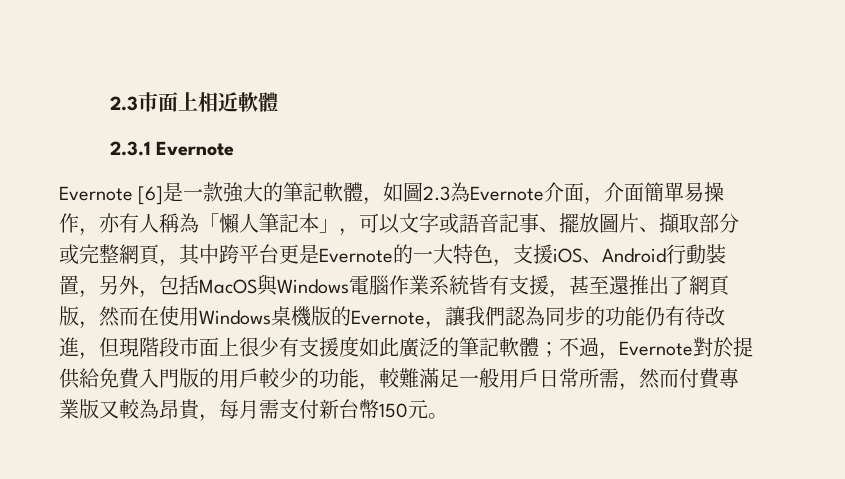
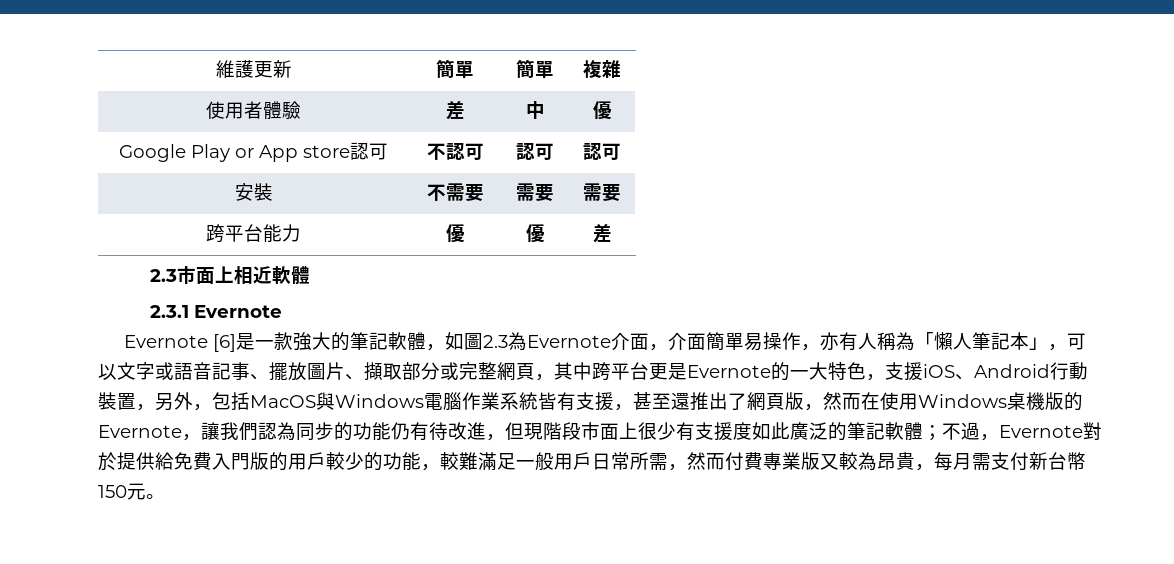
(109, 103) none -> [215,60,292,78] [436,59,474,79] [516,59,554,79] [583,60,621,78] [206,101,301,120] [445,101,465,120] [525,101,545,119] [592,101,612,120] [119,142,388,162] [426,143,484,160] [516,143,554,160] [583,143,621,160] [234,183,273,201] [426,183,484,201] [516,183,554,201] [583,183,621,201] [206,224,301,243] [445,224,465,243] [525,224,545,243] [592,224,612,243] 維護更新 | 簡單 | 簡單 | 複雜 // 使用者體驗 | 差 | 中 | 優 // Google Play or App store認可 | 不認可 | 認可 | 認可 // 安裝 | 不需要 | 需要 | 需要 // 跨平台能力 | 優 | 優 | 差 //

